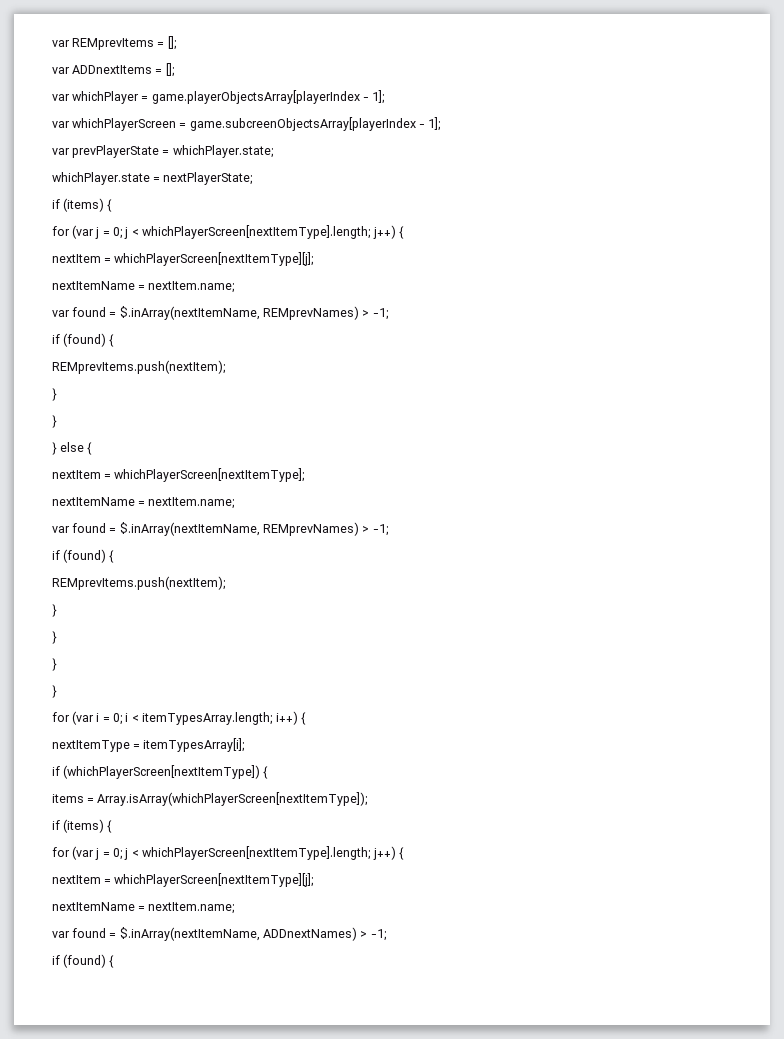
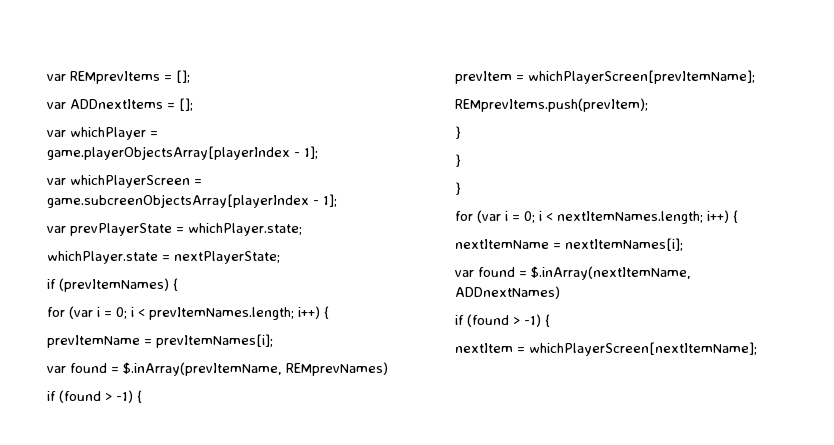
[62,198,113,212] [51,225,404,239] [51,252,314,266] [51,281,235,293] [51,306,388,320] [51,333,115,347] [51,360,225,374] [51,388,57,401] [51,415,57,428] [51,442,93,455] [51,468,305,482] [51,497,235,509] [51,522,388,536] [51,549,115,563] [51,576,225,590] [51,604,57,617] (items) { // for (var j = 0; j < whichPlayerScreen[nextItemType].length; j++) { // nextItem = whichPlayerScreen[nextItemType][j]; // nextItemName = nextItem.name; // var found = $.inArray(nextItemName, REMprevNames) > -1; // if (found) { // REMprevItems.push(nextItem); // } // } // } else { // nextItem = whichPlayerScreen[nextItemType]; // nextItemName = nextItem.name; // var found = $.inArray(nextItemName, REMprevNames) > -1; // if (found) { // REMprevItems.push(nextItem); // } -> [58,278,178,292] [46,306,329,320] [46,334,273,348] [46,362,388,376] [46,390,142,403] [454,70,755,84] [454,98,648,112] (prevItemNames) { // for (var i = 0; i < prevItemNames.length; i++) { // prevItemName = prevItemNames[i]; // var found = $.inArray(prevItemName, REMprevNames) // if (found > -1) { // prevItem = whichPlayerScreen[prevItemName]; // REMprevItems.push(prevItem);
[142,711,306,725] [51,738,245,752] [51,765,269,779] [51,792,368,806] [51,819,113,833] [51,846,404,860] [51,873,314,887] [51,902,235,914] itemTypesArray.length; i++) { // nextItemType = itemTypesArray[i]; // if (whichPlayerScreen[nextItemType]) { // items = Array.isArray(whichPlayerScreen[nextItemType]); // if (items) { // for (var j = 0; j < whichPlayerScreen[nextItemType].length; j++) { // nextItem = whichPlayerScreen[nextItemType][j]; // nextItemName = nextItem.name; -> [556,210,738,224] [454,238,683,251] nextItemNames.length; i++) { // nextItemName = nextItemNames[i];
[360,929,386,941] [51,954,115,968] > -1; // if (found) { -> [454,314,550,327] [454,342,757,356] // if (found > -1) { // nextItem = whichPlayerScreen[nextItemName];

